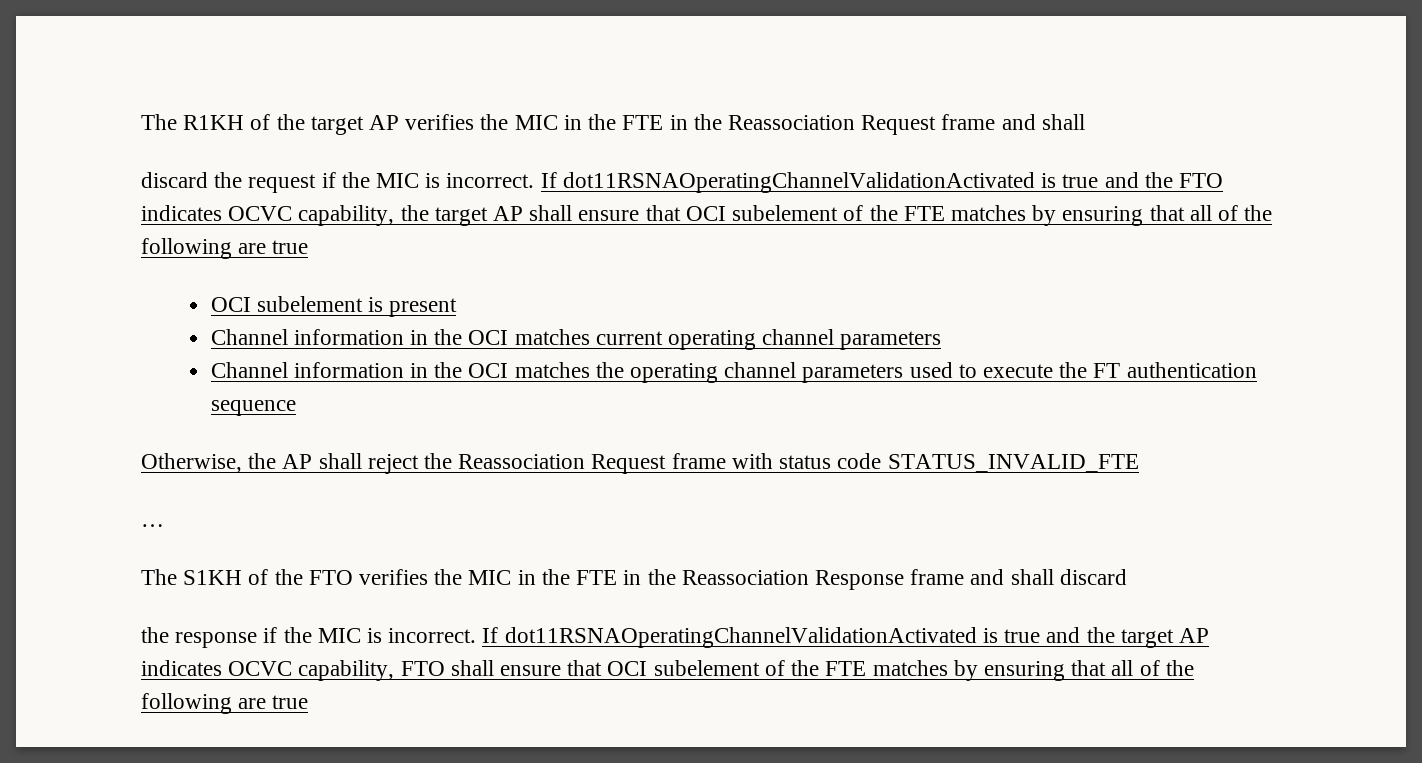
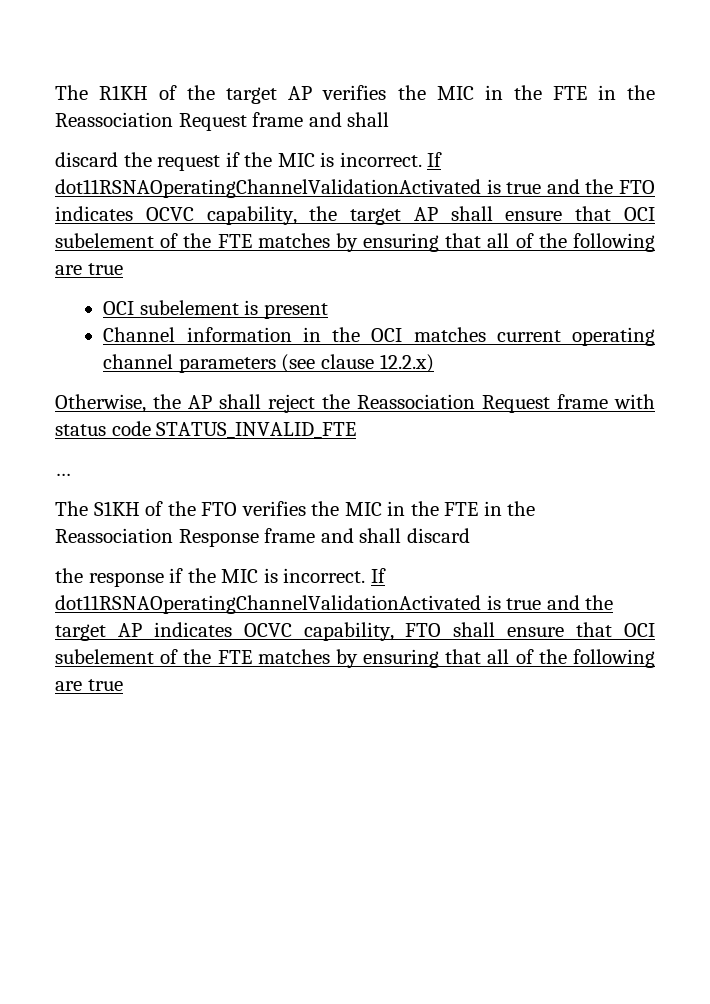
[210,362,1257,383] [210,400,296,416] // Channel information in the OCI matches the operating channel parameters used to execute the FT authentication sequence -> [281,354,434,373] (see clause 12.2.x)

